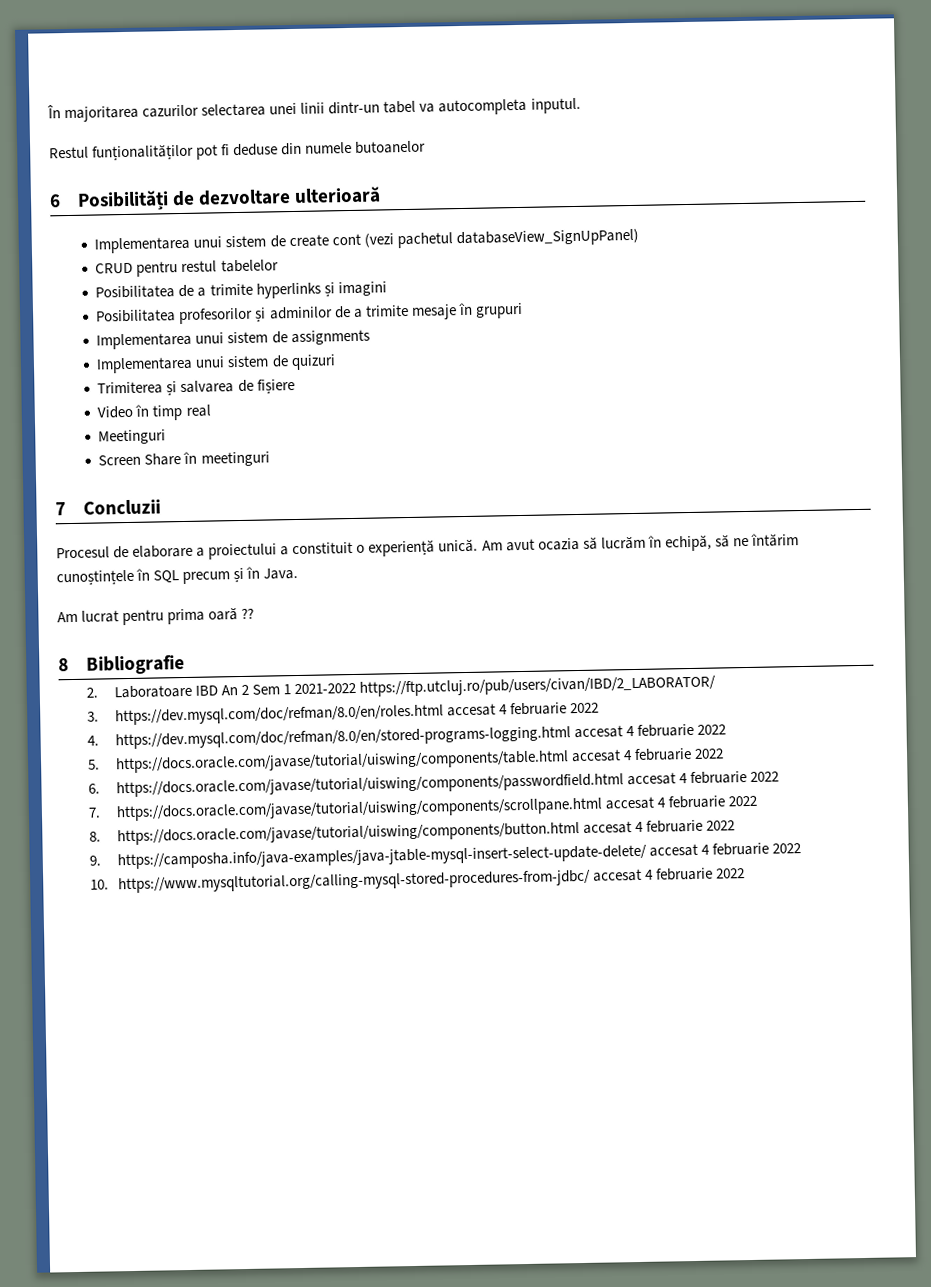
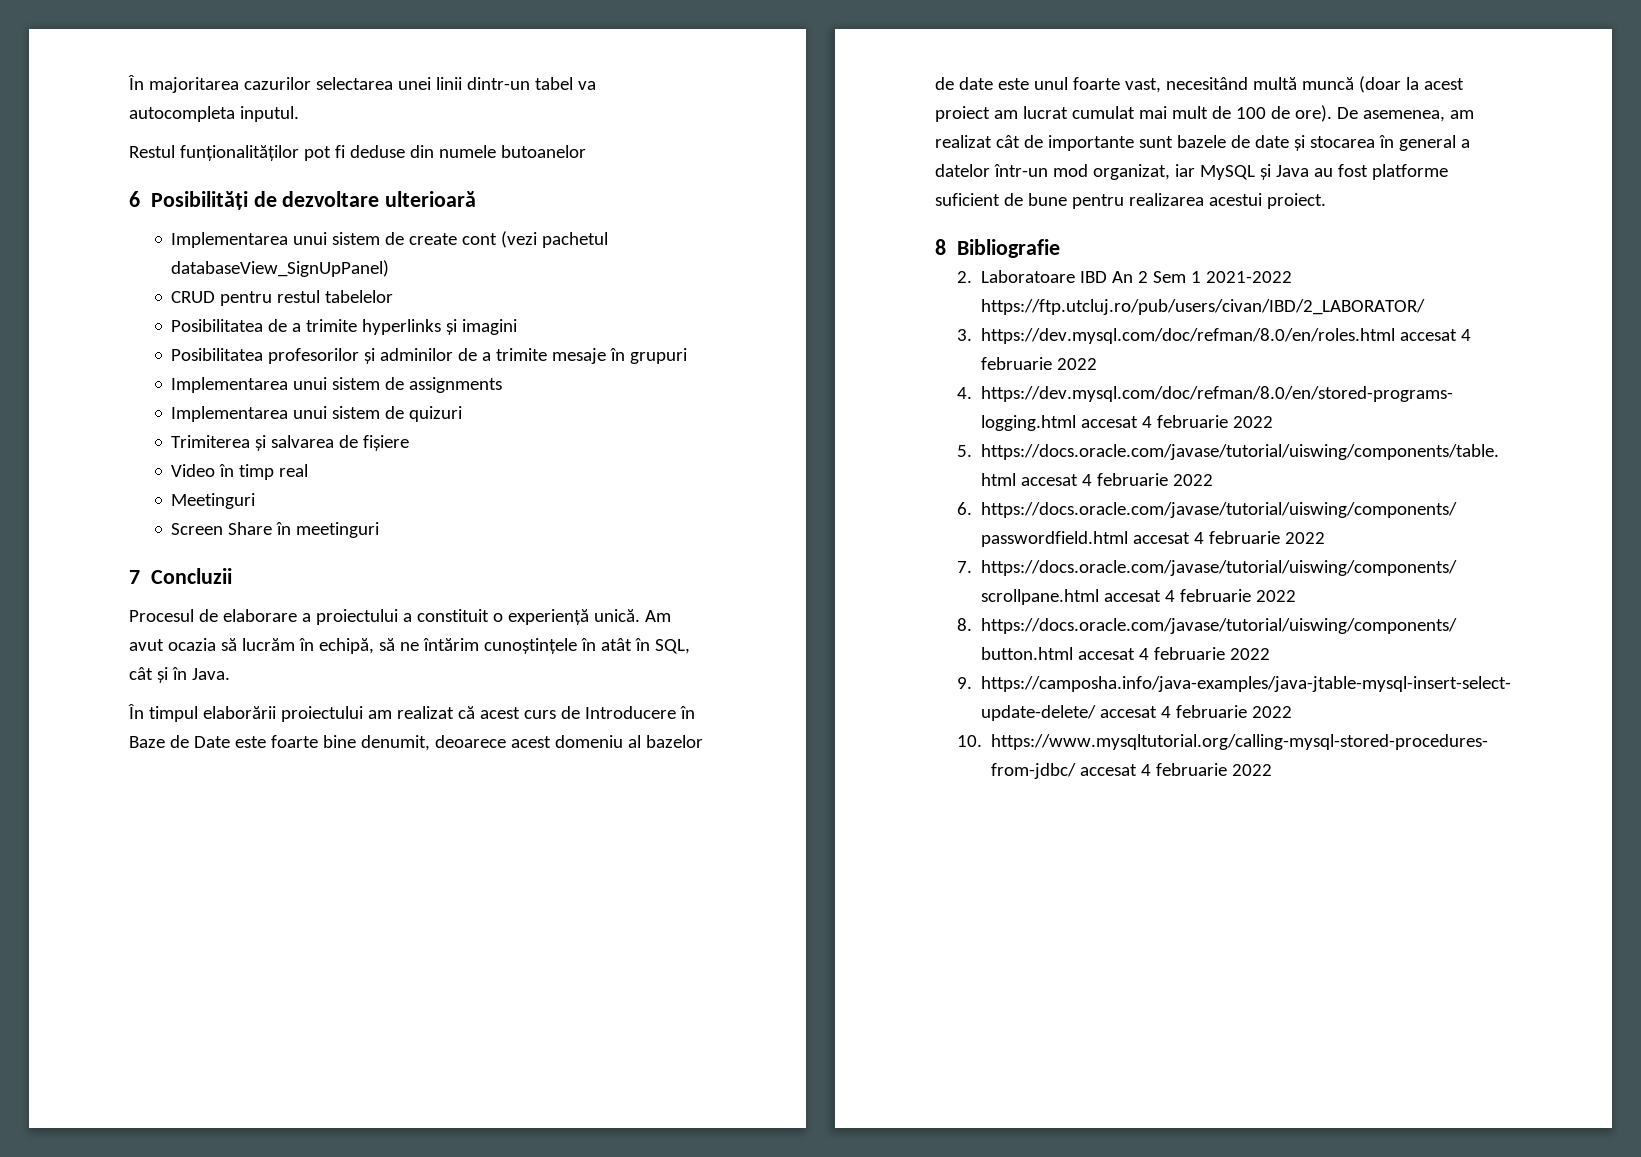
[153,570,231,585] SQL precum -> [600,638,690,654] [129,667,153,680] atât în SQL, cât
[57,607,255,626] Am lucrat pentru prima oară ?? -> [128,704,695,722] [129,735,703,751] [935,76,1464,93] [935,105,1474,122] [935,135,1470,151] [935,164,1448,180] [935,193,1326,209] În timpul elaborării proiectului am realizat că acest curs de Introducere în Baze de Date este foarte bine denumit, deoarece acest domeniu al bazelor de date este unul foarte vast, necesitând multă muncă (doar la acest proiect am lucrat cumulat mai mult de 100 de ore). De asemenea, am realizat cât de importante sunt bazele de date și stocarea în general a datelor într-un mod organizat, iar MySQL și Java au fost platforme suficient de bune pentru realizarea acestui proiect.

